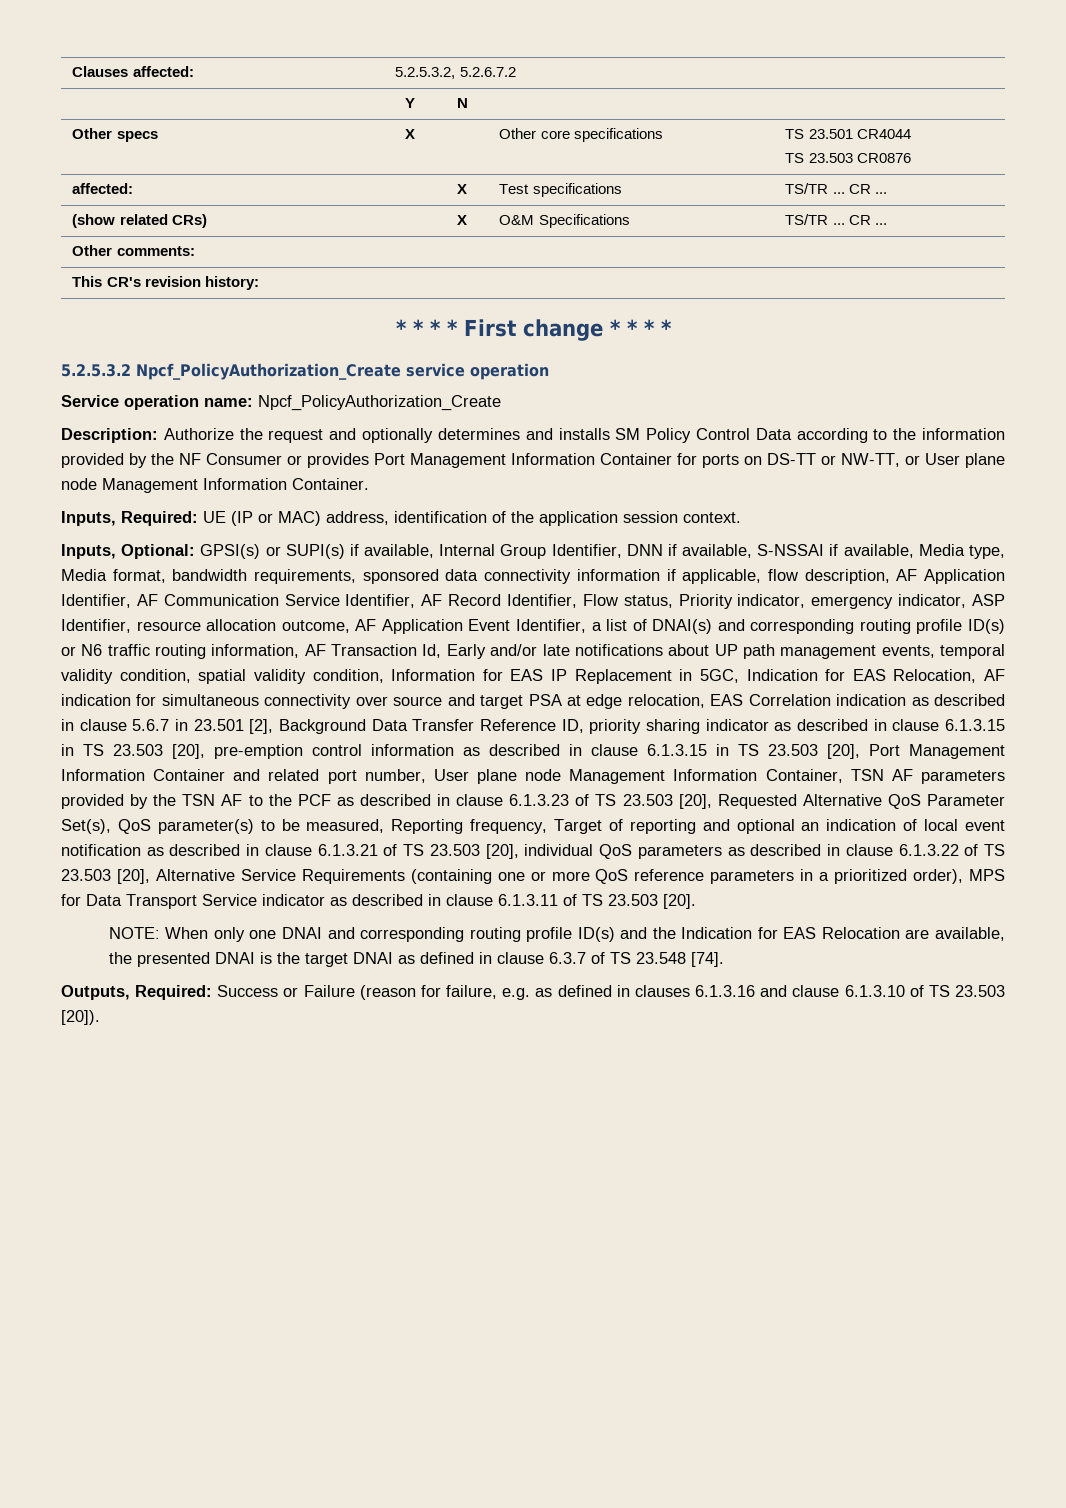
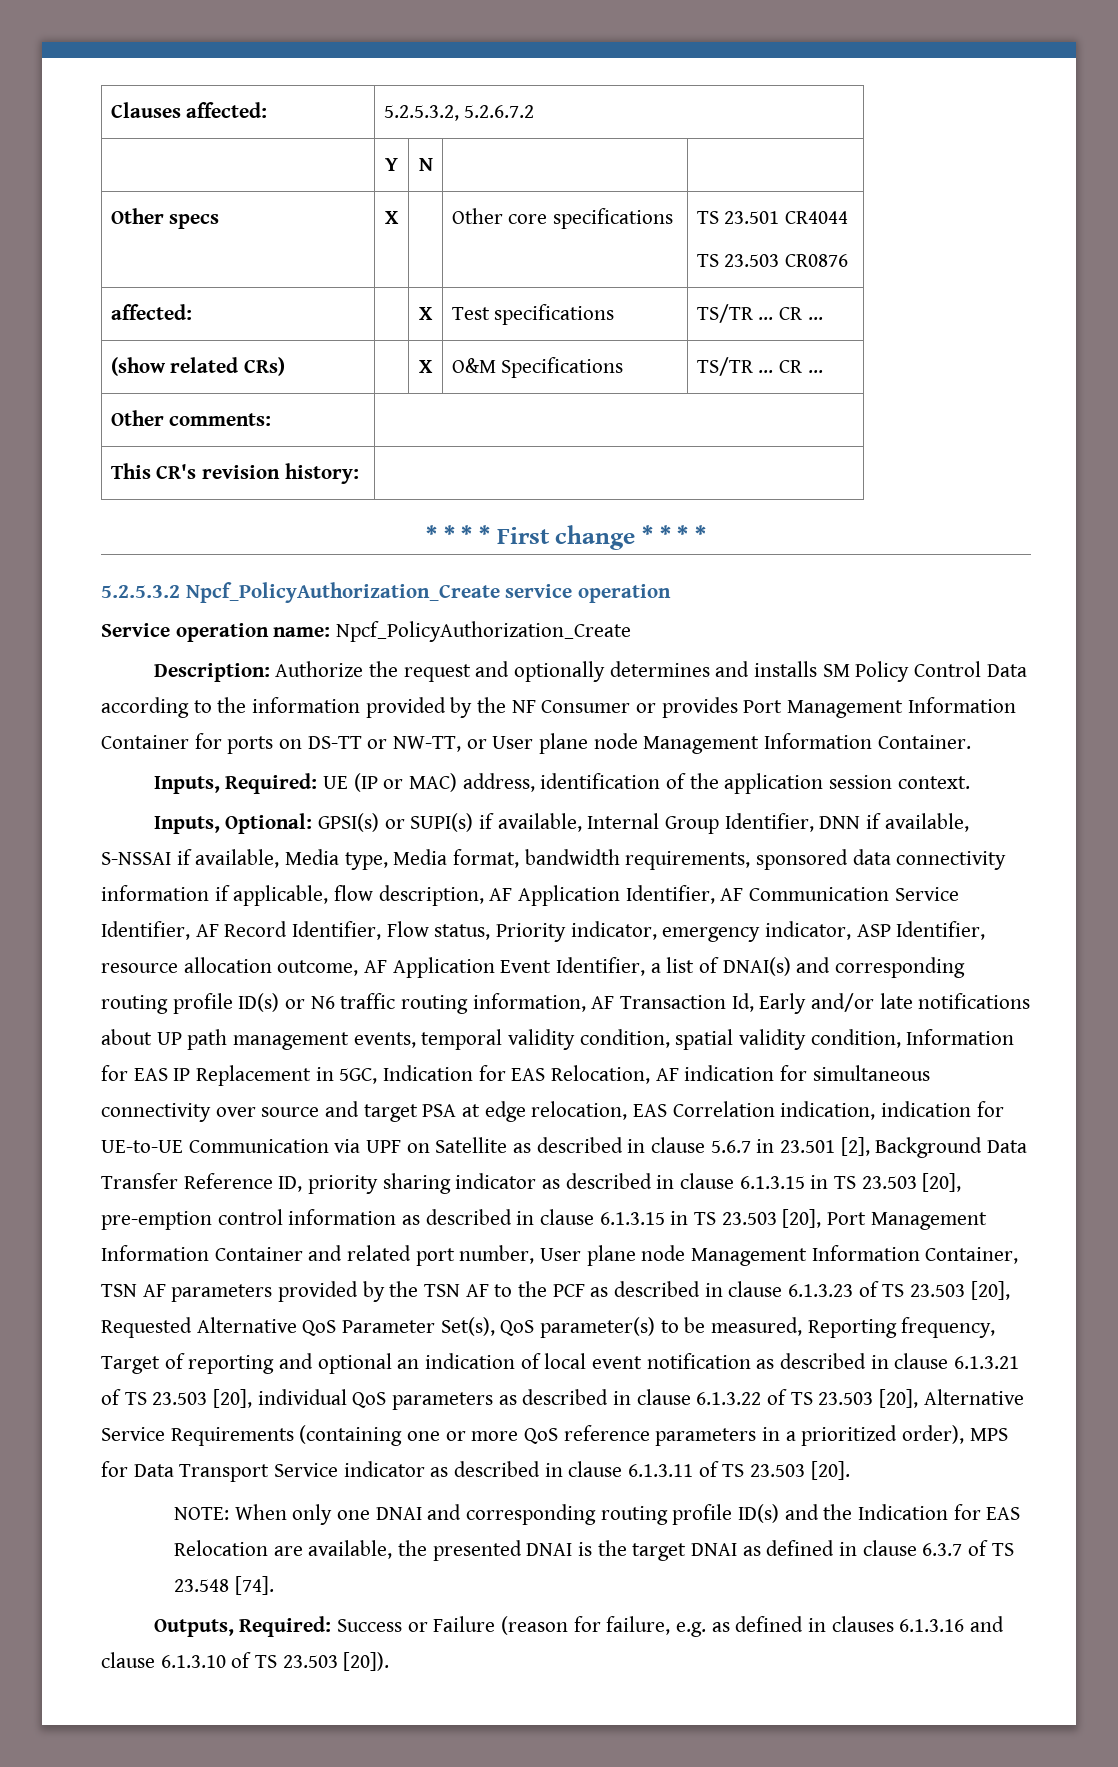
[836,694,907,706] indication -> [780,1101,1004,1120] [101,1137,508,1153] indication, indication for UE-to-UE Communication via UPF on Satellite

